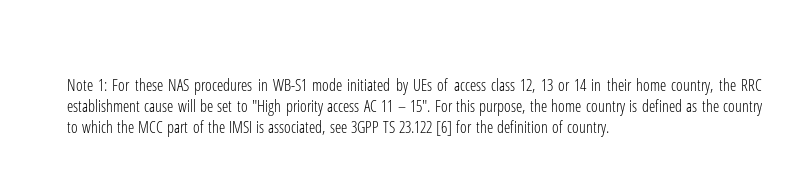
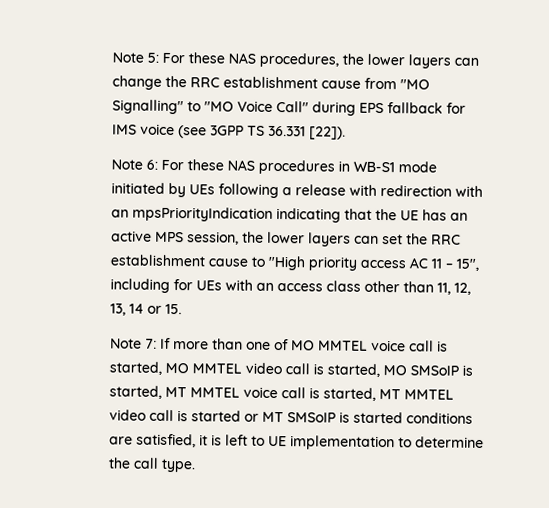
[66,79,107,91] Note 1: -> [112,52,480,69] [112,75,431,90] [112,99,467,116] [112,123,347,140] [111,159,159,170] Note 5: For these NAS procedures, the lower layers can change the RRC establishment cause from "MO Signalling" to "MO Voice Call" during EPS fallback for IMS voice (see 3GPP TS 36.331 [22]). // Note 6:
[437,78,762,95] [66,99,233,112] of access class 12, 13 or 14 in their home country, the RRC establishment cause will be set -> [218,183,484,199] [111,206,469,223] [111,230,462,247] [110,254,249,267] following a release with redirection with an mpsPriorityIndication indicating that the UE has an active MPS session, the lower layers can set the RRC establishment cause
[410,99,764,116] [66,120,610,137] 15". For this purpose, the home country is defined as the country to which the MCC part of the IMSI is associated, see 3GPP TS 23.122 [6] for the definition of country. -> [456,258,480,271] [110,278,472,295] [110,303,183,316] [110,337,449,352] [109,361,474,378] [109,385,455,401] [109,409,474,424] [109,433,485,451] [108,457,197,473] 15", including for UEs with an access class other than 11, 12, 13, 14 or 15. // Note 7: If more than one of MO MMTEL voice call is started, MO MMTEL video call is started, MO SMSoIP is started, MT MMTEL voice call is started, MT MMTEL video call is started or MT SMSoIP is started conditions are satisfied, it is left to UE implementation to determine the call type.

